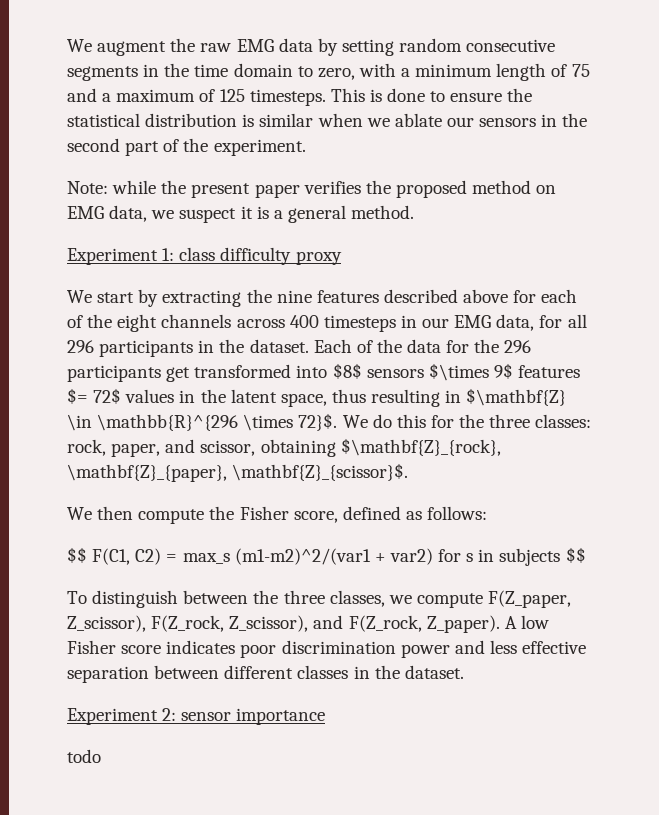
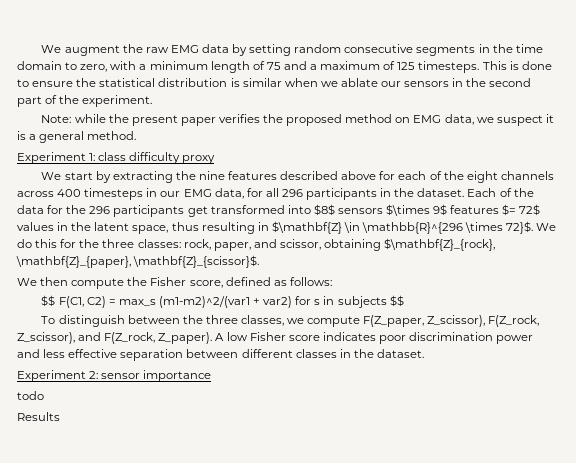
(101, 756) none -> [17,412,60,421] // Results

